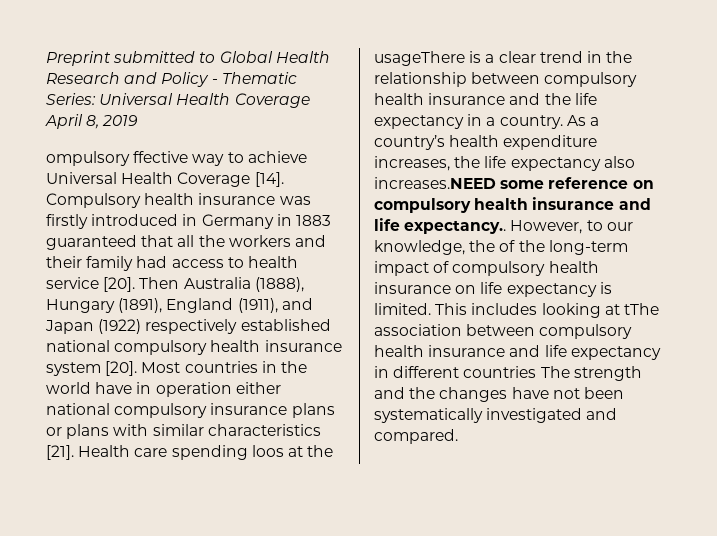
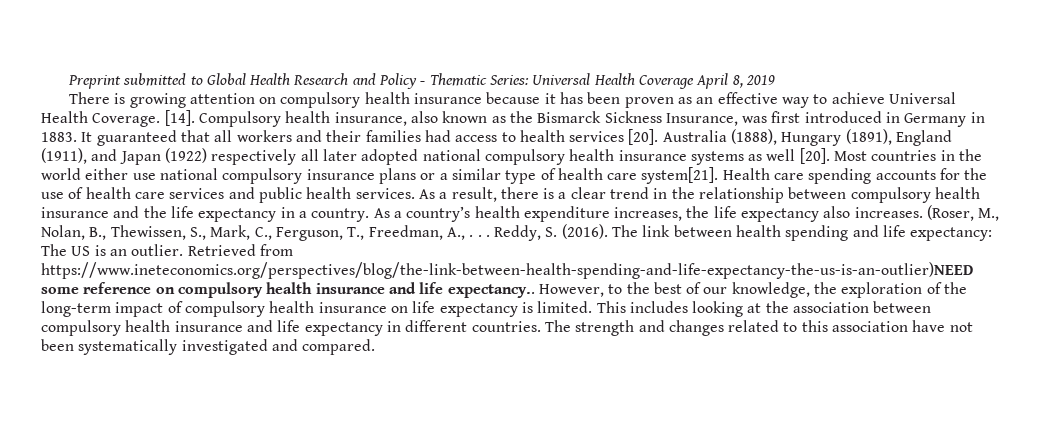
[46,151,189,166] ompulsory ffective -> [68,92,778,108] There is growing attention on compulsory health insurance because it has been proven as an effective
[177,172,251,187] Coverage -> [92,113,161,127] Coverage.
[198,193,311,205] [46,214,88,229] insurance was firstly -> [334,111,801,126] insurance, also known as the Bismarck Sickness Insurance, was first
[295,215,331,226] 1883 -> [41,132,93,142] 1883. It
[198,235,225,247] the -> (233, 136) none
[86,256,134,271] family -> [365,130,421,142] families
[46,277,180,292] service [20]. Then -> [569,129,659,145] services [20].
[240,319,331,331] established -> [300,149,419,165] all later adopted
[46,362,101,376] system -> [690,149,796,165] systems as well
[95,382,281,397] have in operation either -> [85,168,156,180] either use
[66,424,321,439] [46,445,334,460] [374,51,465,66] plans with similar characteristics [21]. Health care spending loos at the usageThere -> [439,167,988,184] [41,187,539,203] a similar type of health care system[21]. Health care spending accounts for the use of health care services and public health services. As a result, there
[374,177,496,189] increases.NEED -> [854,205,1000,221] [41,224,993,241] [41,244,293,256] [41,262,973,279] increases. (Roser, M., Nolan, B., Thewissen, S., Mark, C., Ferguson, T., Freedman, A., . . . Reddy, S. (2016). The link between health spending and life expectancy: The US is an outlier. Retrieved from https://www.ineteconomics.org/perspectives/blog/the-link-between-health-spending-and-life-expectancy-the-us-is-an-outlier)NEED
(603, 225) none -> [626,282,702,294] the best of
(496, 246) none -> [841,282,923,298] exploration
[623,303,659,315] tThe -> [765,301,789,313] the
[463,366,537,378] countries -> [471,321,541,332] countries.
[409,387,508,402] the changes -> [668,320,909,336] changes related to this association

